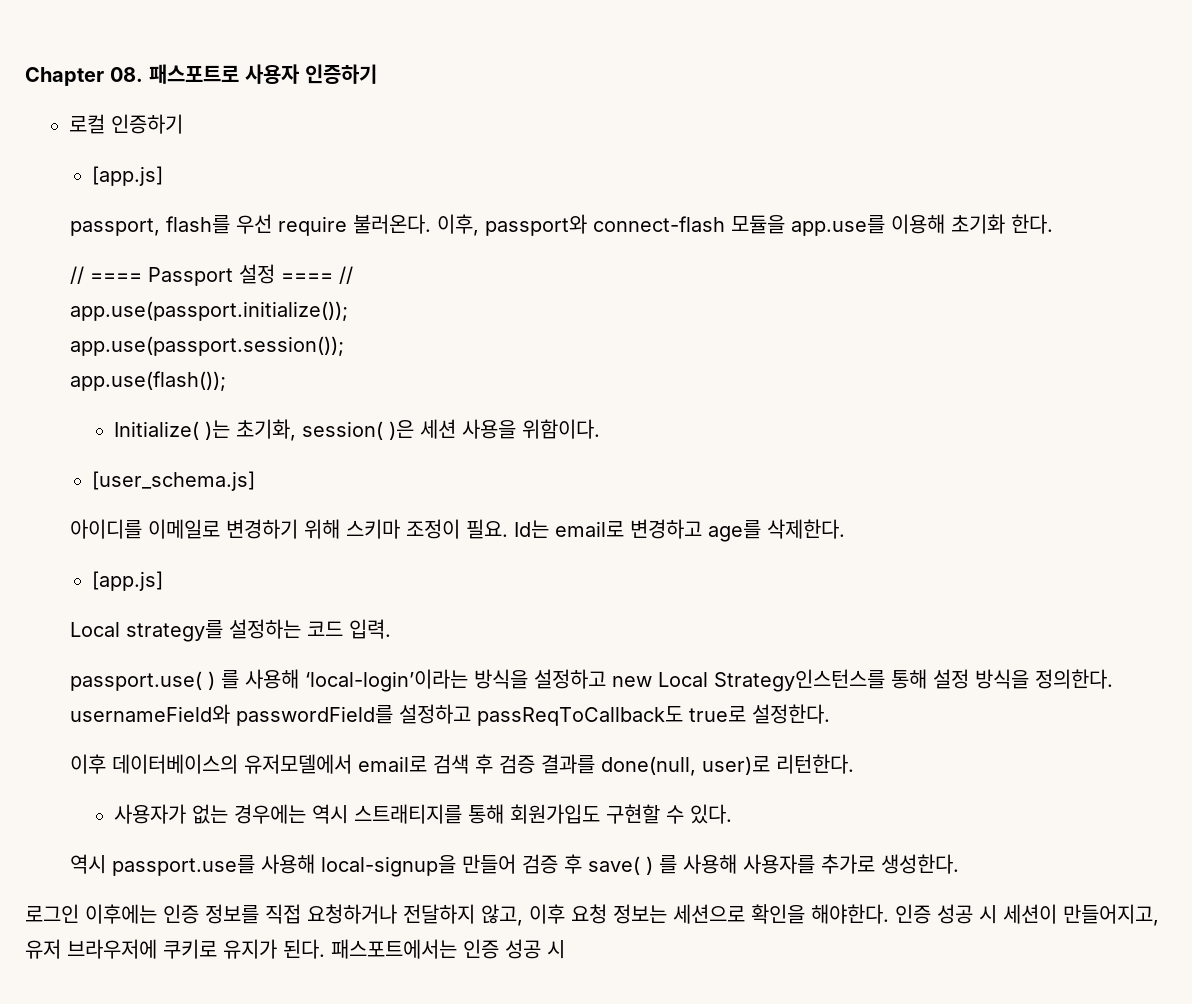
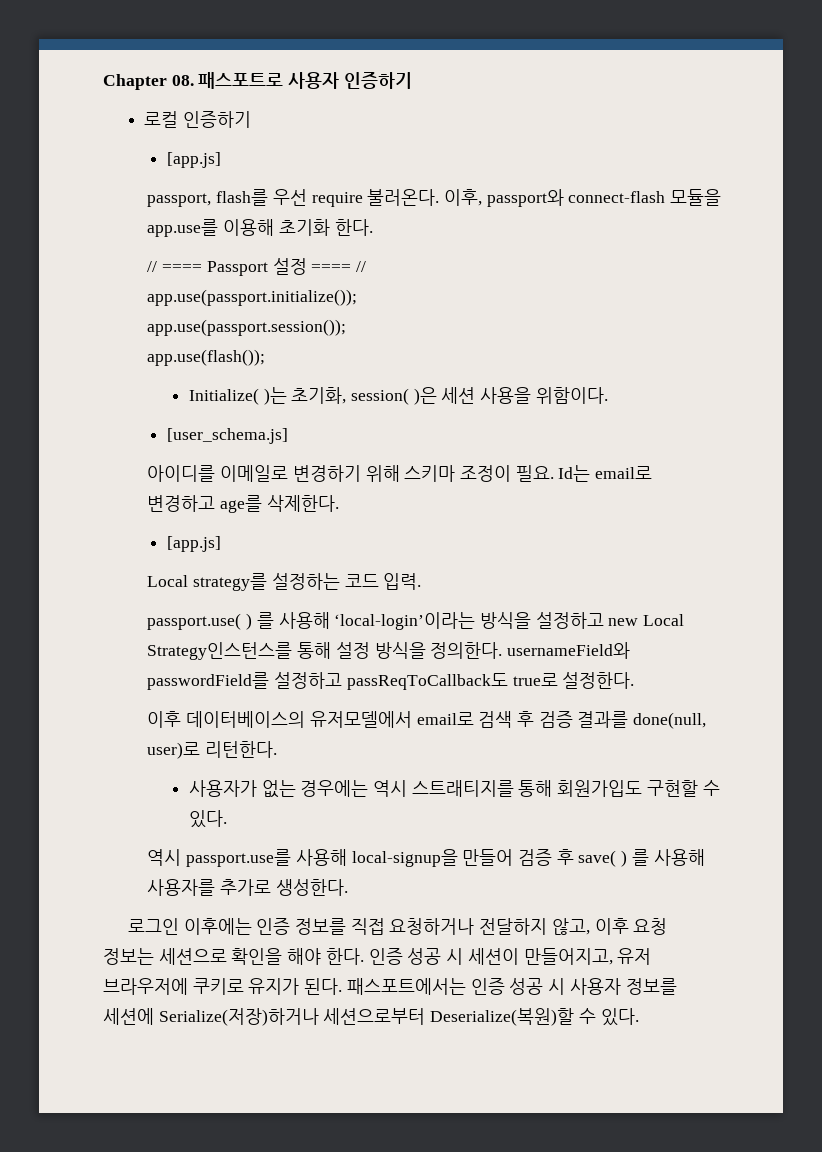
[811,904,889,924] 해야한다. -> [287,948,364,965] 해야 한다.
(565, 949) none -> [569,978,677,995] [103,1008,639,1026] 사용자 정보를 세션에 Serialize(저장)하거나 세션으로부터 Deserialize(복원)할 수 있다.

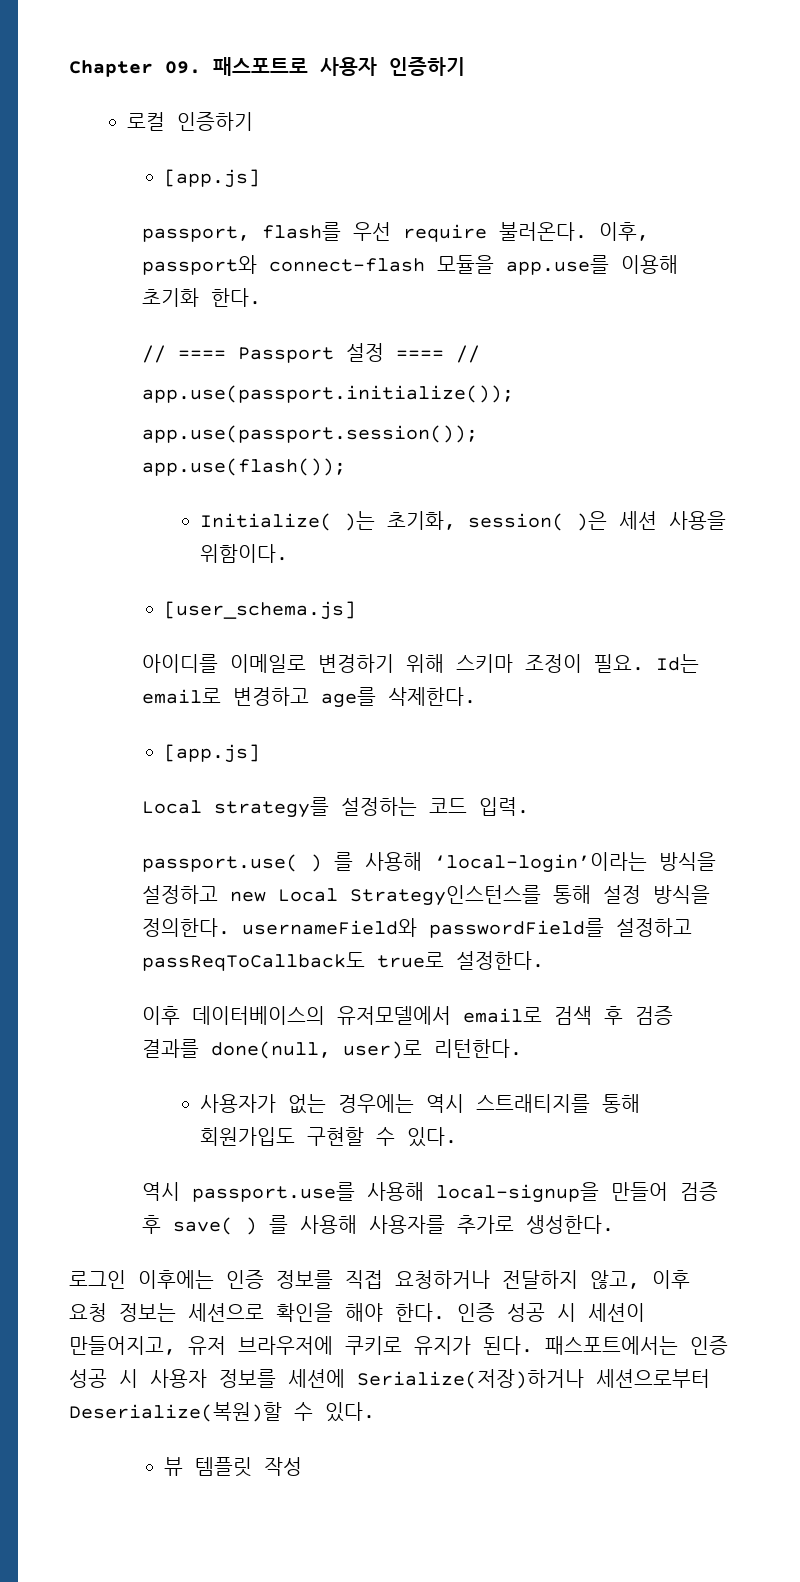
[171,75,194,86] 08. -> [165,61,201,74] 09.
(639, 1017) none -> [163,1457,302,1477] // 뷰 템플릿 작성

